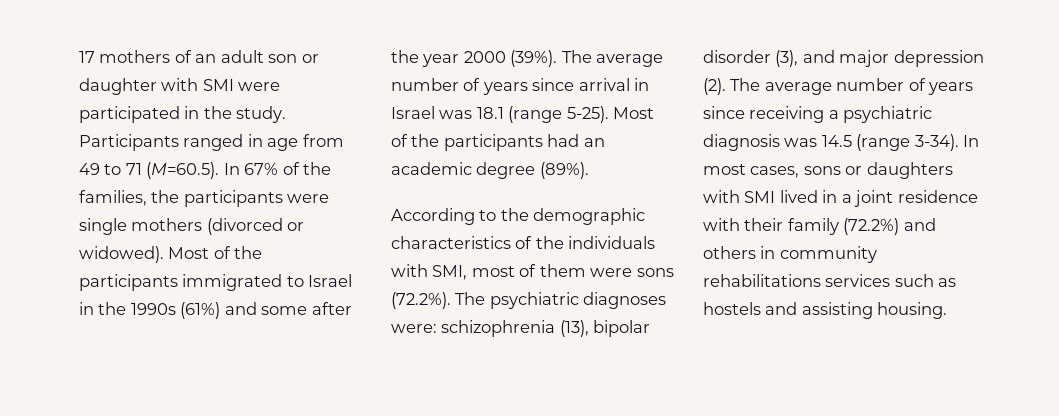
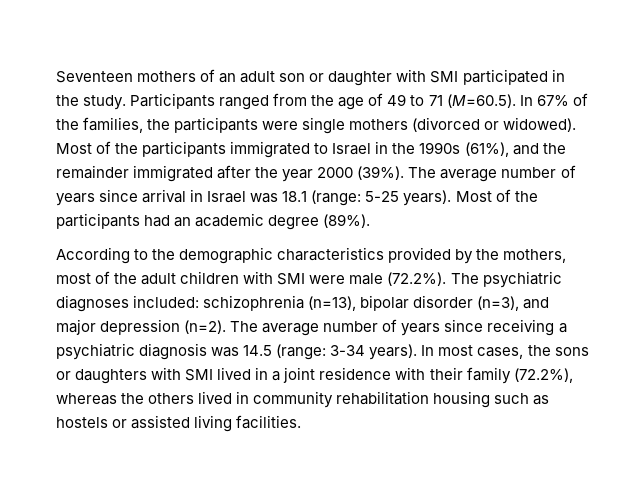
[79,51,95,63] 17 -> [56,71,133,83] Seventeen
[238,82,281,91] were -> (459, 77) none
[247,134,344,151] in age from -> [273,93,384,110] from the age of
[180,302,308,319] (61%) and some -> [464,142,566,157] [56,165,214,182] (61%), and the remainder immigrated
[508,106,609,123] (range 5-25). -> [311,190,452,206] (range: 5-25 years).
[515,236,656,249] [391,264,674,280] of the individuals with SMI, most of them were sons -> [388,247,567,264] [56,271,384,285] provided by the mothers, most of the adult children with SMI were male
[391,320,589,337] were: schizophrenia (13), -> [133,295,357,311] included: schizophrenia (n=13),
[775,50,799,67] (3), -> [477,296,520,311] (n=3),
[703,78,726,95] (2). -> [184,320,227,334] (n=2).
[856,134,959,151] (range 3-34). -> [276,344,418,360] (range: 3-34 years).
(800, 172) none -> [527,345,551,356] the
[843,218,936,235] [703,246,877,263] [703,274,957,287] [703,302,948,319] (72.2%) and others in community rehabilitations services such as hostels and assisting housing. -> [513,368,573,383] [56,391,550,408] [56,415,302,432] (72.2%), whereas the others lived in community rehabilitation housing such as hostels or assisted living facilities.

